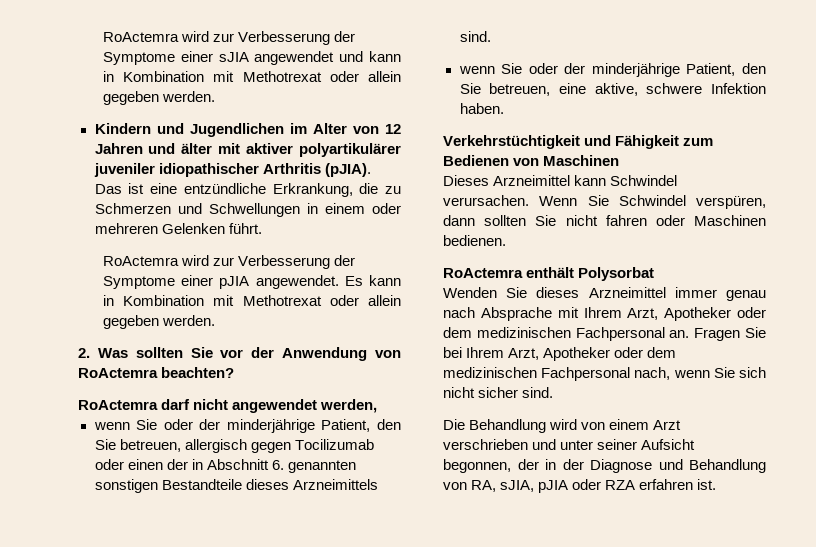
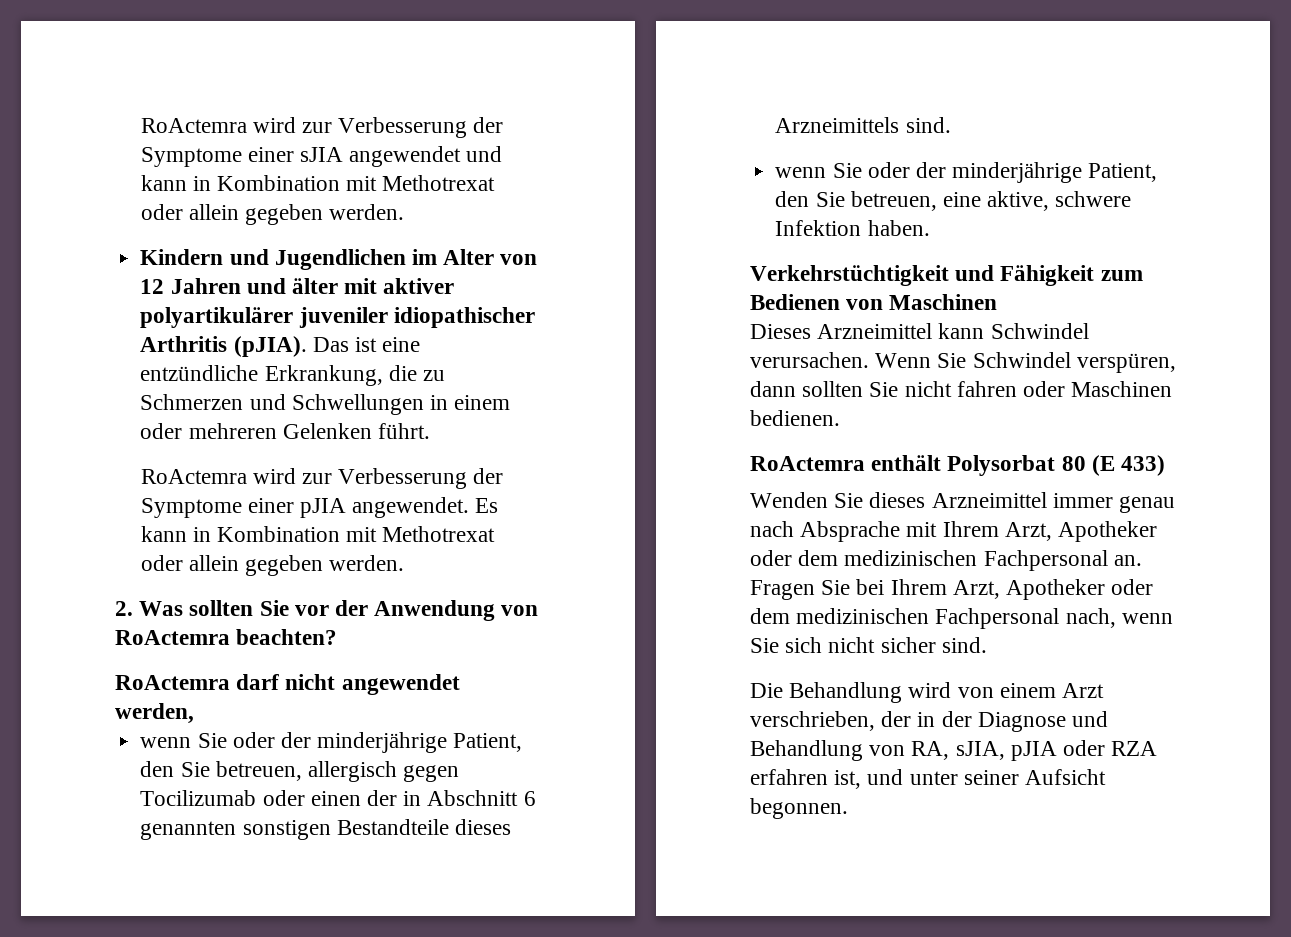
[271,460,284,470] 6. -> [523,791,536,806] 6
(655, 274) none -> [1061,455,1166,476] 80 (E 433)
[443,439,696,450] [443,459,511,473] verschrieben und unter seiner Aufsicht begonnen, -> [750,711,875,731] verschrieben,
[697,479,717,490] ist. -> [834,769,1107,789] [750,798,848,819] ist, und unter seiner Aufsicht begonnen.

